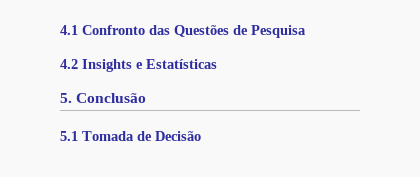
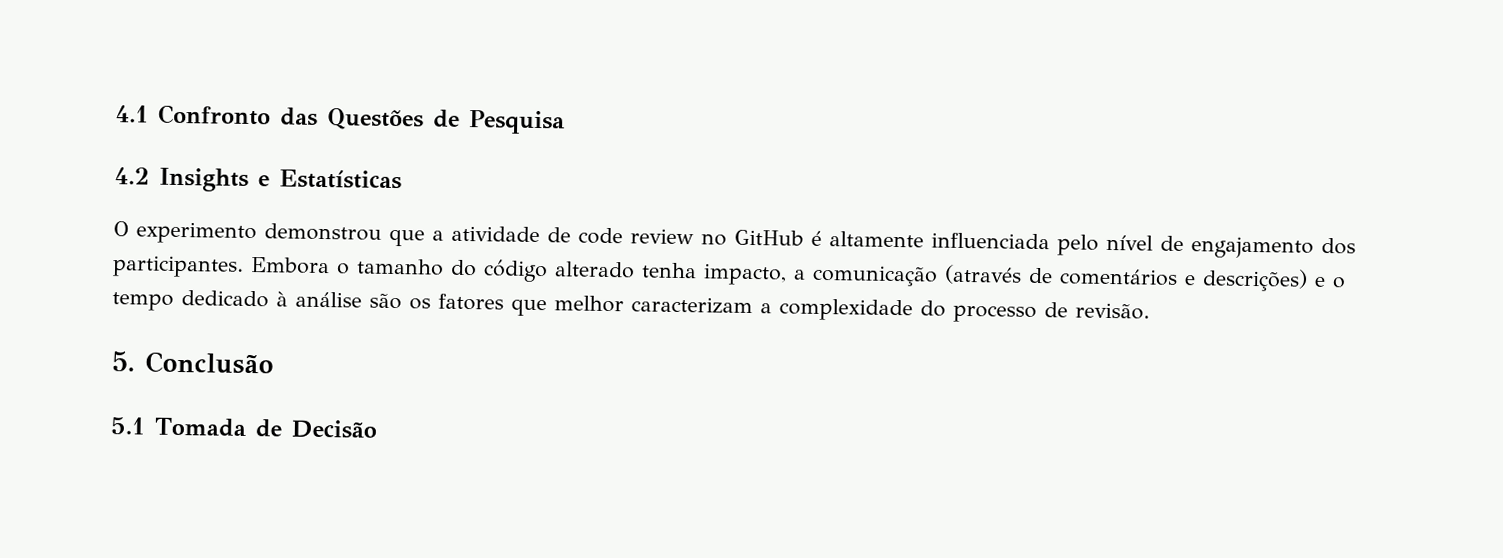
(217, 64) none -> [113,221,1356,259] [112,255,1346,292] [112,290,1150,323] // O experimento demonstrou que a atividade de code review no GitHub é altamente influenciada pelo nível de engajamento dos participantes. Embora o tamanho do código alterado tenha impacto, a comunicação (através de comentários e descrições) e o tempo dedicado à análise são os fatores que melhor caracterizam a complexidade do processo de revisão.

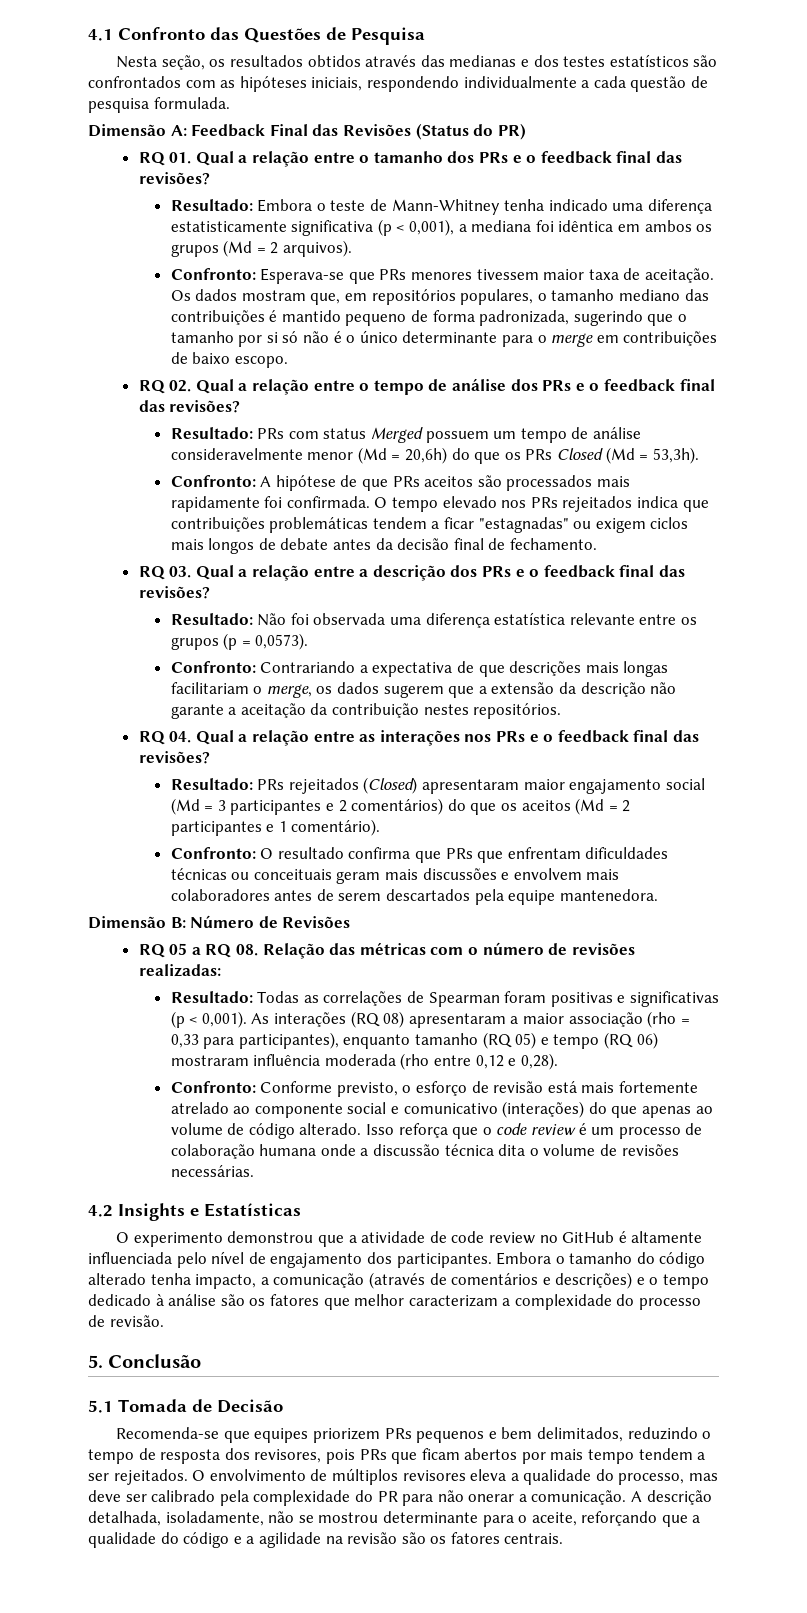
(565, 122) none -> [116,54,718,70] [88,76,708,92] [88,97,230,113] [88,123,526,140] [138,151,682,167] [138,172,210,185] [170,199,712,215] [170,219,713,236] [170,240,352,257] [170,268,714,284] [170,289,709,305] [170,310,687,326] [170,330,718,347] [170,352,288,368] [138,378,715,395] [138,400,241,413] [170,427,641,443] [170,447,699,464] [170,475,630,491] [170,496,709,512] [170,517,689,533] [170,538,597,554] [138,565,685,581] [138,586,210,599] [170,612,697,628] [170,633,309,650] [170,661,669,677] [170,682,677,698] [170,703,562,719] [138,730,699,746] [138,751,210,764] [170,777,705,794] [170,798,631,815] [170,819,381,836] [170,847,669,863] [170,868,620,884] [170,889,658,905] [88,915,351,929] [138,942,635,959] [138,964,221,977] [170,991,719,1007] [170,1011,690,1028] [170,1032,658,1049] [170,1053,558,1070] [170,1081,698,1097] [170,1101,713,1118] [170,1123,703,1139] [170,1144,679,1159] [170,1165,254,1177] // Nesta seção, os resultados obtidos através das medianas e dos testes estatísticos são confrontados com as hipóteses iniciais, respondendo individualmente a cada questão de pesquisa formulada. // Dimensão A: Feedback Final das Revisões (Status do PR) // RQ 01. Qual a relação entre o tamanho dos PRs e o feedback final das revisões? // Resultado: Embora o teste de Mann-Whitney tenha indicado uma diferença estatisticamente significativa (p < 0,001), a mediana foi idêntica em ambos os grupos (Md = 2 arquivos). // Confronto: Esperava-se que PRs menores tivessem maior taxa de aceitação. Os dados mostram que, em repositórios populares, o tamanho mediano das contribuições é mantido pequeno de forma padronizada, sugerindo que o tamanho por si só não é o único determinante para o merge em contribuições de baixo escopo. // RQ 02. Qual a relação entre o tempo de análise dos PRs e o feedback final das revisões? // Resultado: PRs com status Merged possuem um tempo de análise consideravelmente menor (Md = 20,6h) do que os PRs Closed (Md = 53,3h). // Confronto: A hipótese de que PRs aceitos são processados mais rapidamente foi confirmada. O tempo elevado nos PRs rejeitados indica que contribuições problemáticas tendem a ficar "estagnadas" ou exigem ciclos mais longos de debate antes da decisão final de fechamento. // RQ 03. Qual a relação entre a descrição dos PRs e o feedback final das revisões? // Resultado: Não foi observada uma diferença estatística relevante entre os grupos (p = 0,0573). // Confronto: Contrariando a expectativa de que descrições mais longas facilitariam o merge, os dados sugerem que a extensão da descrição não garante a aceitação da contribuição nestes repositórios. // RQ 04. Qual a relação entre as interações nos PRs e o feedback final das revisões? // Resultado: PRs rejeitados (Closed) apresentaram maior engajamento social (Md = 3 participantes e 2 comentários) do que os aceitos (Md = 2 participantes e 1 comentário). // Confronto: O resultado confirma que PRs que enfrentam dificuldades técnicas ou conceituais geram mais discussões e envolvem mais colaboradores antes de serem descartados pela equipe mantenedora. // Dimensão B: Número de Revisões // RQ 05 a RQ 08. Relação das métricas com o número de revisões realizadas: // Resultado: Todas as correlações de Spearman foram positivas e significativas (p < 0,001). As interações (RQ 08) apresentaram a maior associação (rho = 0,33 para participantes), enquanto tamanho (RQ 05) e tempo (RQ 06) mostraram influência moderada (rho entre 0,12 e 0,28). // Confronto: Conforme previsto, o esforço de revisão está mais fortemente atrelado ao componente social e comunicativo (interações) do que apenas ao volume de código alterado. Isso reforça que o code review é um processo de colaboração humana onde a discussão técnica dita o volume de revisões necessárias.
(377, 429) none -> [116,1427,712,1443] [88,1448,706,1464] [88,1468,719,1485] [88,1490,712,1506] [88,1511,701,1527] [88,1532,564,1548] // Recomenda-se que equipes priorizem PRs pequenos e bem delimitados, reduzindo o tempo de resposta dos revisores, pois PRs que ficam abertos por mais tempo tendem a ser rejeitados. O envolvimento de múltiplos revisores eleva a qualidade do processo, mas deve ser calibrado pela complexidade do PR para não onerar a comunicação. A descrição detalhada, isoladamente, não se mostrou determinante para o aceite, reforçando que a qualidade do código e a agilidade na revisão são os fatores centrais.

